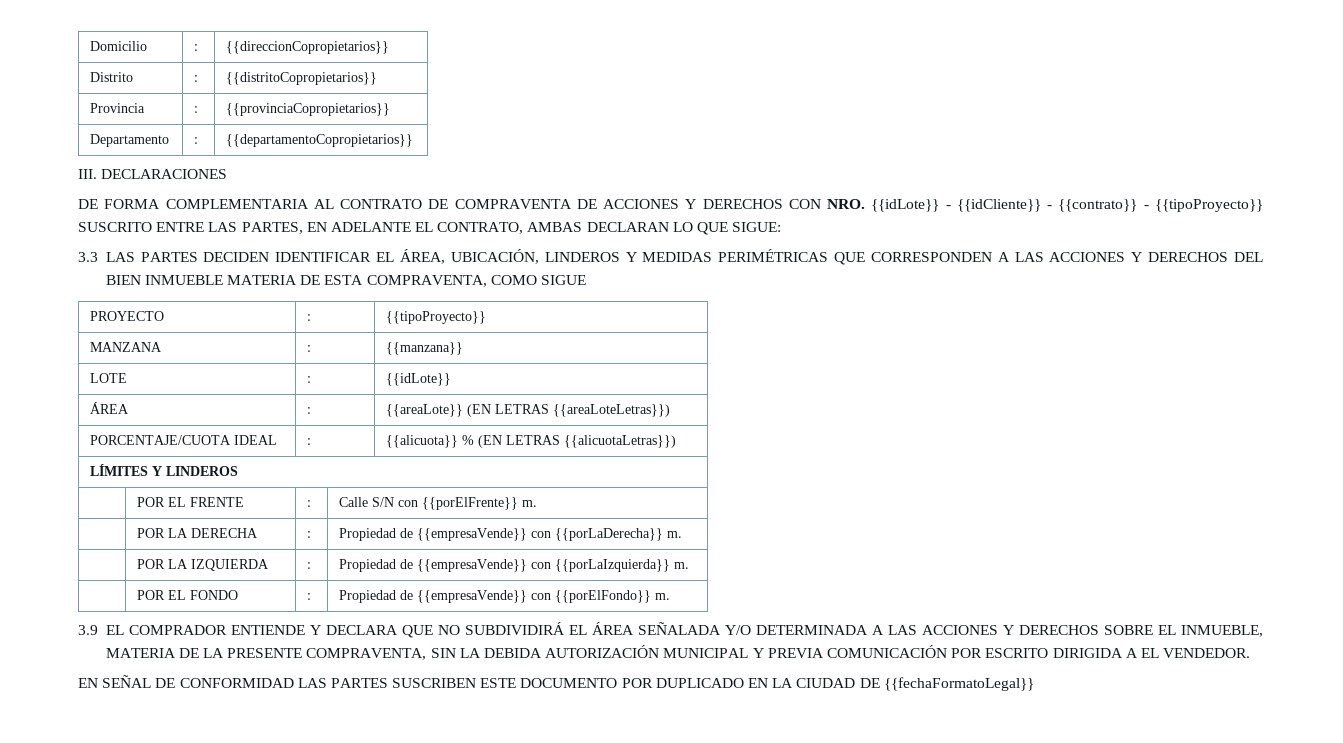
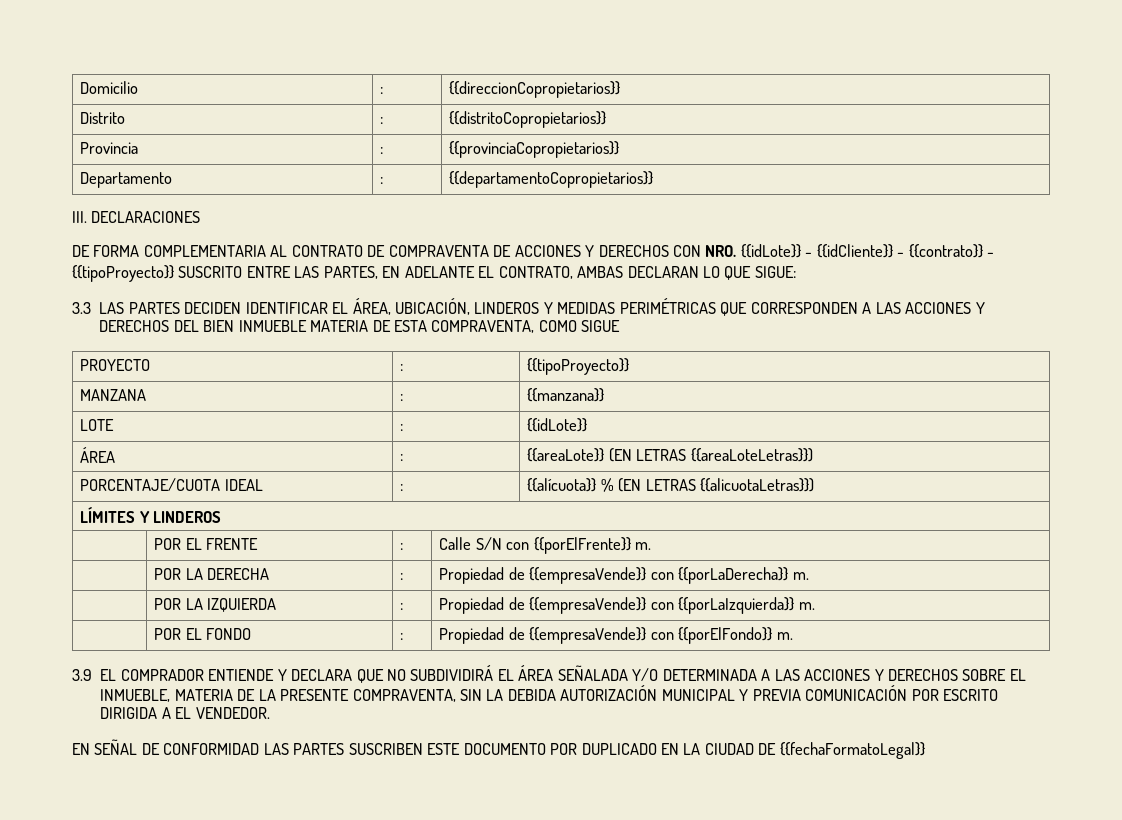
[386,435,459,448] {{alicuota}} -> [527,478,597,492] {{alícuota}}

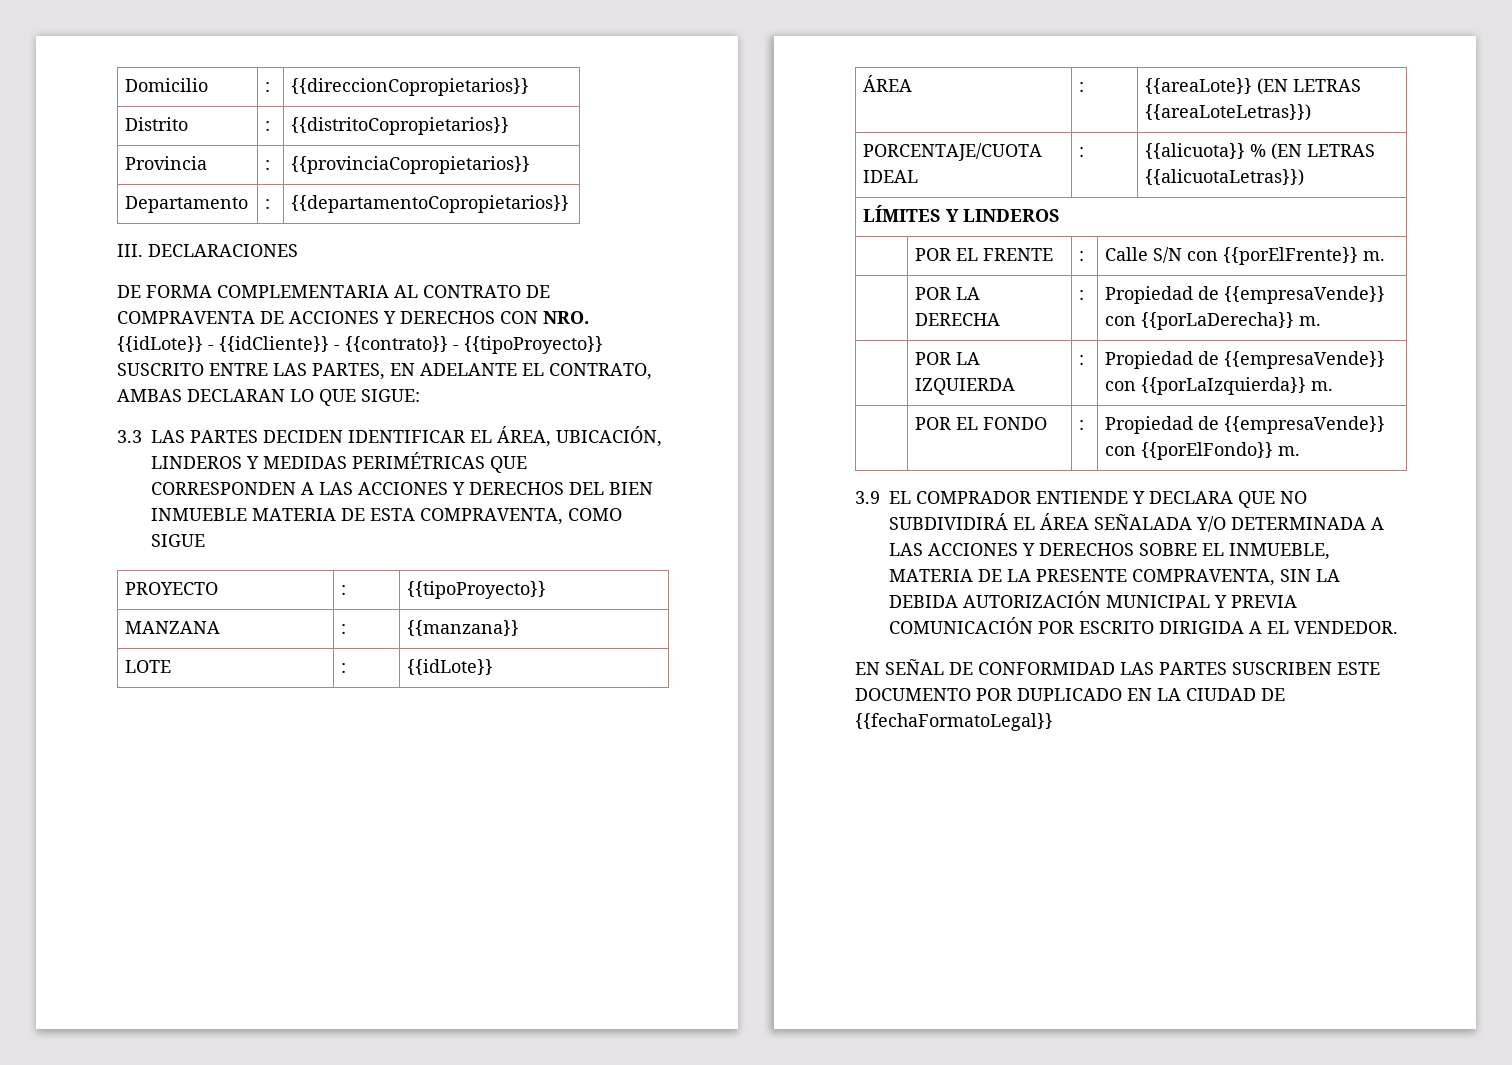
[527,478,597,492] {{alícuota}} -> [1145,143,1246,159] {{alicuota}}

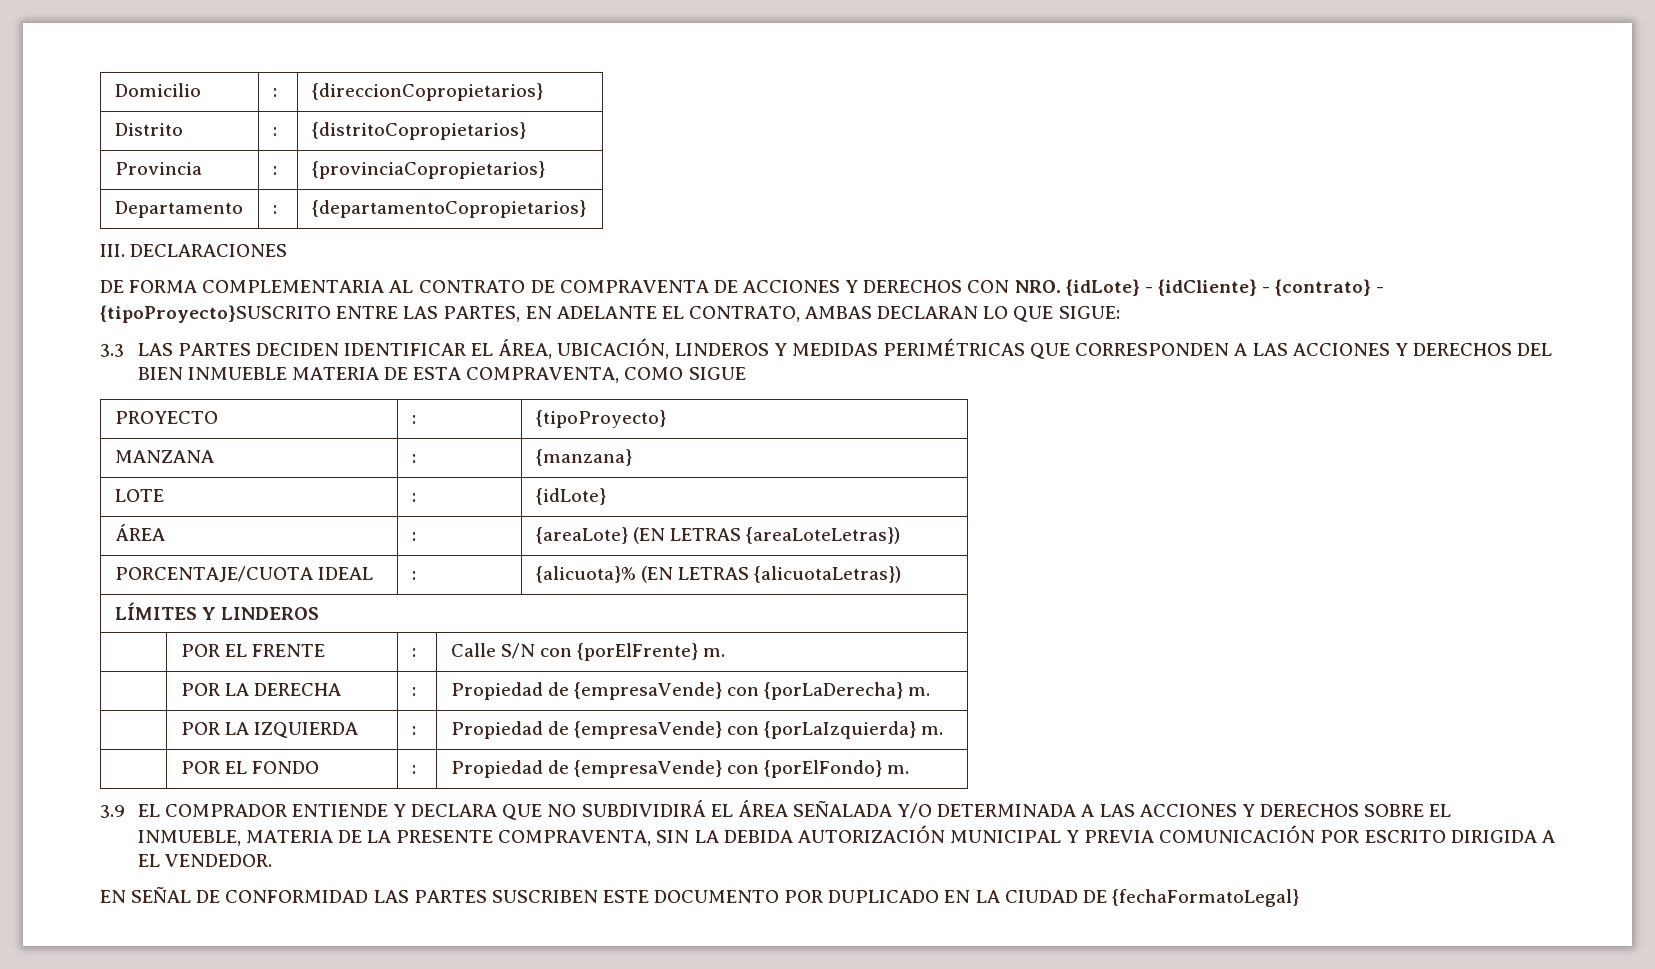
[291,78,530,96] {{direccionCopropietarios}} -> [311,83,543,101] {direccionCopropietarios}
[291,117,510,135] {{distritoCopropietarios}} -> [311,122,526,140] {distritoCopropietarios}
[291,156,531,174] {{provinciaCopropietarios}} -> [311,161,545,179] {provinciaCopropietarios}
[291,195,570,213] {{departamentoCopropietarios}} -> [311,200,586,218] {departamentoCopropietarios}
[117,336,603,354] [117,363,204,376] {{idLote}} - {{idCliente}} - {{contrato}} - {{tipoProyecto}} SUSCRITO -> [1065,279,1385,296] [100,305,331,323] {idLote} - {idCliente} - {contrato} - {tipoProyecto}SUSCRITO
[407,581,547,599] {{tipoProyecto}} -> [535,410,666,428] {tipoProyecto}
[407,620,520,636] {{manzana}} -> [535,449,632,466] {manzana}
[407,659,494,675] {{idLote}} -> [535,488,606,505] {idLote}
[1145,78,1362,95] [1145,104,1312,121] {{areaLote}} (EN LETRAS {{areaLoteLetras}}) -> [535,527,901,544] {areaLote} (EN LETRAS {areaLoteLetras})
[1145,143,1376,160] [1145,169,1305,186] {{alicuota}} % (EN LETRAS {{alicuotaLetras}}) -> [535,566,902,583] {alicuota}% (EN LETRAS {alicuotaLetras})
[1223,247,1359,265] {{porElFrente}} -> [577,643,699,661] {porElFrente}
[1224,286,1386,304] [1105,312,1295,330] {{empresaVende}} con {{porLaDerecha}} -> [574,682,904,700] {empresaVende} con {porLaDerecha}
[1224,351,1386,369] [1105,377,1307,395] {{empresaVende}} con {{porLaIzquierda}} -> [574,721,917,739] {empresaVende} con {porLaIzquierda}
[1224,416,1386,434] [1105,442,1274,460] {{empresaVende}} con {{porElFondo}} -> [574,760,883,778] {empresaVende} con {porElFondo}
[855,713,1053,731] {{fechaFormatoLegal}} -> [1111,889,1299,907] {fechaFormatoLegal}

